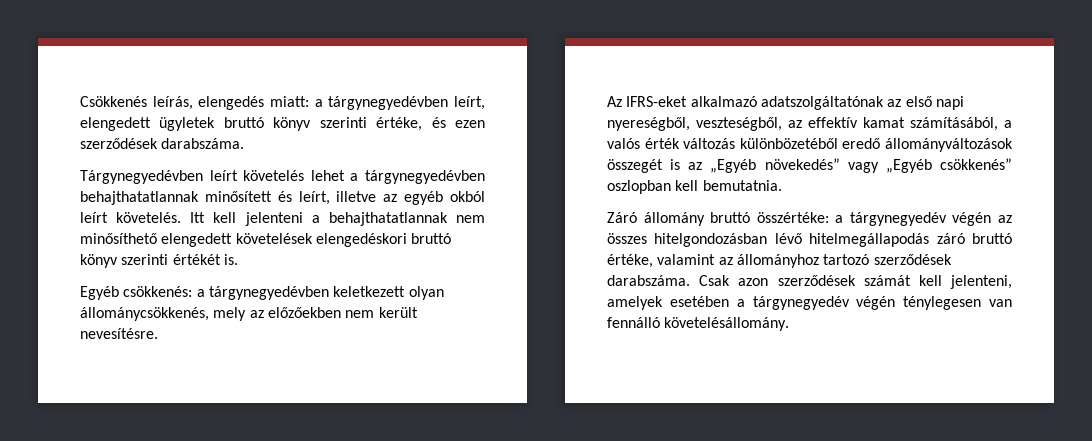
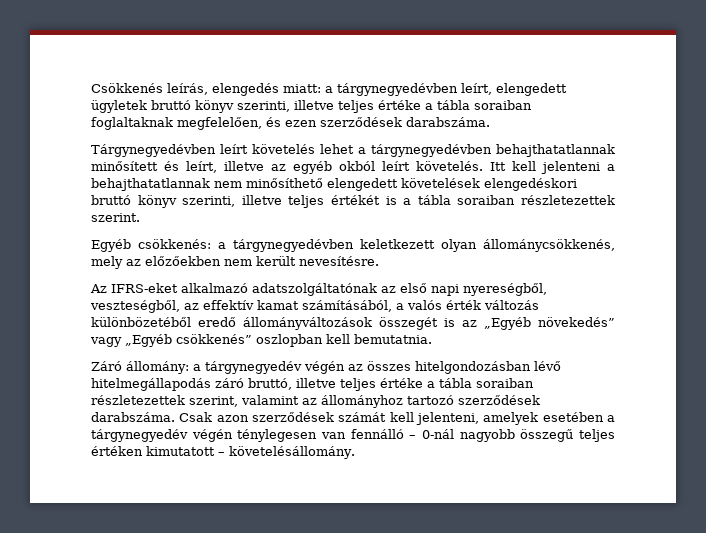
[319,117,423,131] szerinti értéke, -> [237,100,532,113] [91,117,262,130] szerinti, illetve teljes értéke a tábla soraiban foglaltaknak megfelelően,
[121,254,238,265] szerinti értékét is. -> [182,195,616,208] [91,213,140,222] szerinti, illetve teljes értékét is a tábla soraiban részletezettek szerint.
[643,212,829,226] állomány bruttó összértéke: -> [126,361,189,374] állomány:
[972,233,1013,244] [607,254,653,268] bruttó értéke, -> [248,378,534,391] [91,395,238,407] bruttó, illetve teljes értéke a tábla soraiban részletezettek szerint,
(660, 322) none -> [409,429,616,442] [91,446,225,456] – 0-nál nagyobb összegű teljes értéken kimutatott –

